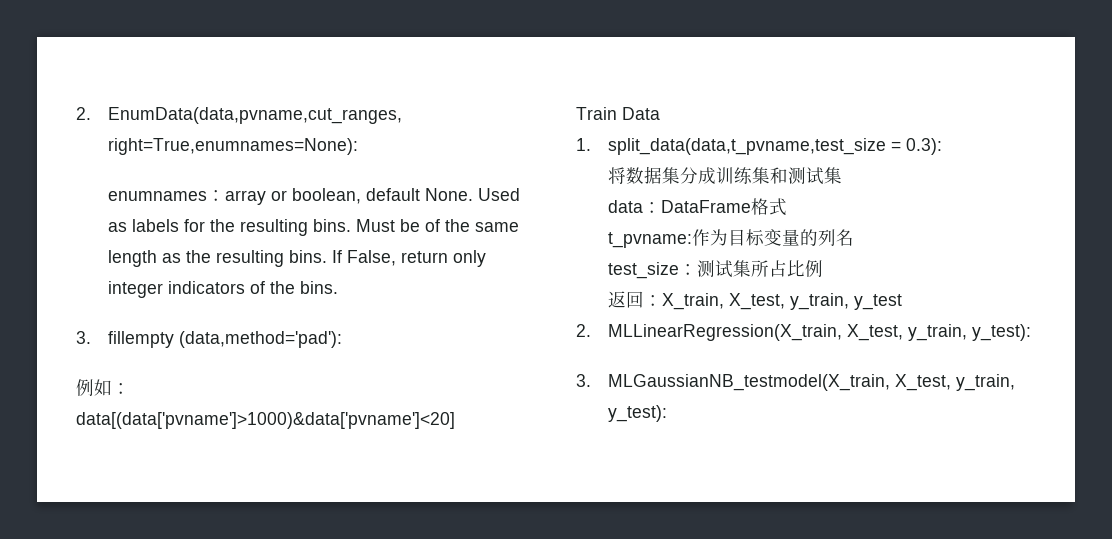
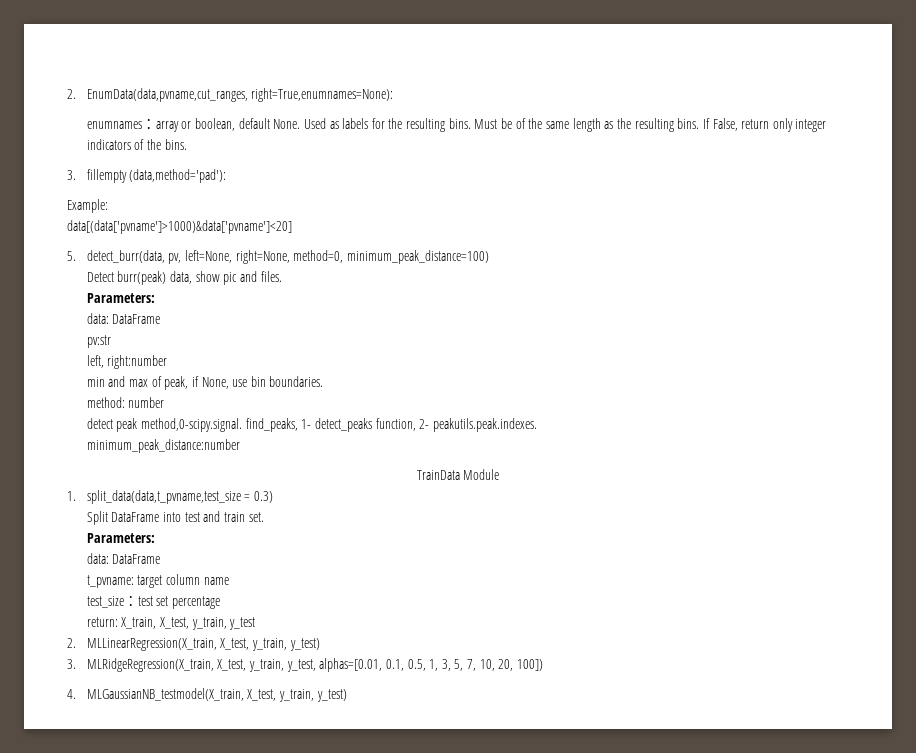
[76,379,130,396] 例如： -> [67,199,108,213] Example:
[576,107,660,120] [576,138,943,155] [608,166,843,185] [608,198,788,216] Train Data // 1. split_data(data,t_pvname,test_size = 0.3): // 将数据集分成训练集和测试集 // data：DataFrame格式 -> [67,250,489,264] [86,271,282,285] [86,293,155,303] [86,313,161,324] [86,335,111,348] [86,355,168,369] [86,376,324,390] [86,397,165,408] [86,418,537,432] [86,439,240,453] [416,469,500,480] [67,490,273,504] [86,511,264,525] [86,533,155,543] [86,553,161,564] 5. detect_burr(data, pv, left=None, right=None, method=0, minimum_peak_distance=100) // Detect burr(peak) data, show pic and files. // Parameters: // data: DataFrame // pv:str // left, right:number // min and max of peak, if None, use bin boundaries. // method: number // detect peak method,0-scipy.signal. find_peaks, 1- detect_peaks function, 2- peakutils.peak.indexes. // minimum_peak_distance:number // TrainData Module // 1. split_data(data,t_pvname,test_size = 0.3) // Split DataFrame into test and train set. // Parameters: // data: DataFrame
[692,229,855,246] [608,260,824,279] [608,291,663,308] 作为目标变量的列名 // test_size：测试集所占比例 // 返回： -> [137,574,229,588] [86,596,220,609] [86,617,118,627] target column name // test_size：test set percentage // return:
[972,324,1032,341] [576,374,591,387] y_test): // 3. -> [289,638,320,651] [67,658,544,672] [67,689,76,699] y_test) // 3. MLRidgeRegression(X_train, X_test, y_train, y_test, alphas=[0.01, 0.1, 0.5, 1, 3, 5, 7, 10, 20, 100]) // 4.
[608,405,668,422] y_test): -> [316,689,347,702] y_test)

